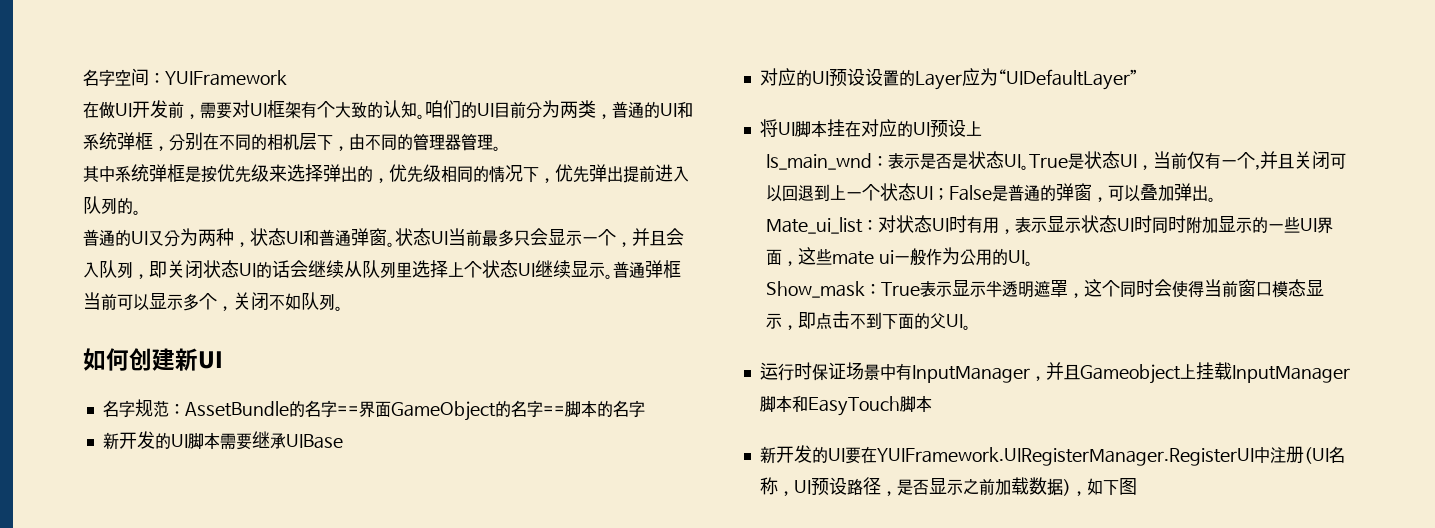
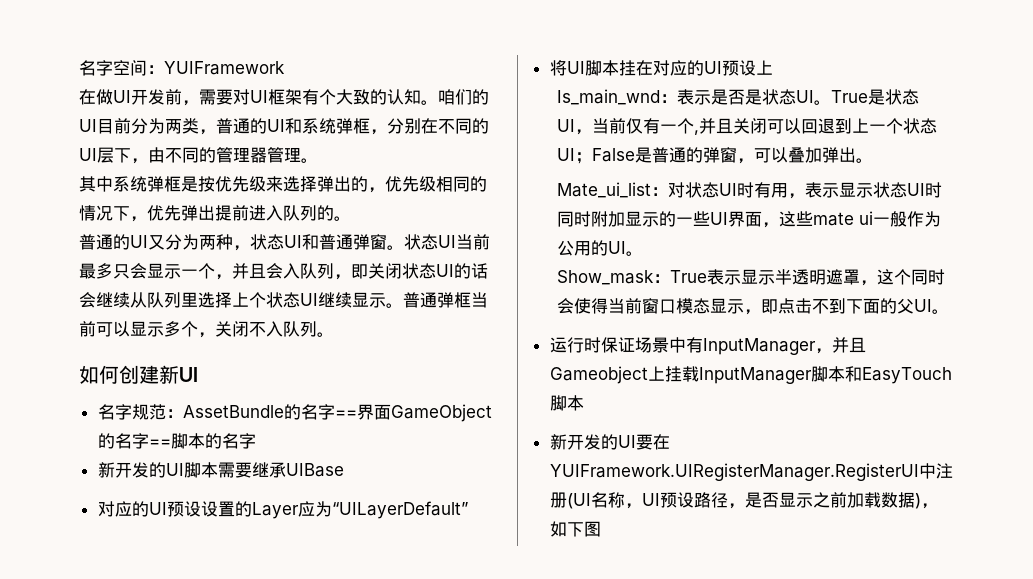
[267,134,299,151] 相机 -> [79,148,97,161] UI
[285,293,301,310] 如 -> [266,321,283,337] 入
[997,69,1138,90] “UIDefaultLayer” -> [331,501,468,519] “UILayerDefault”

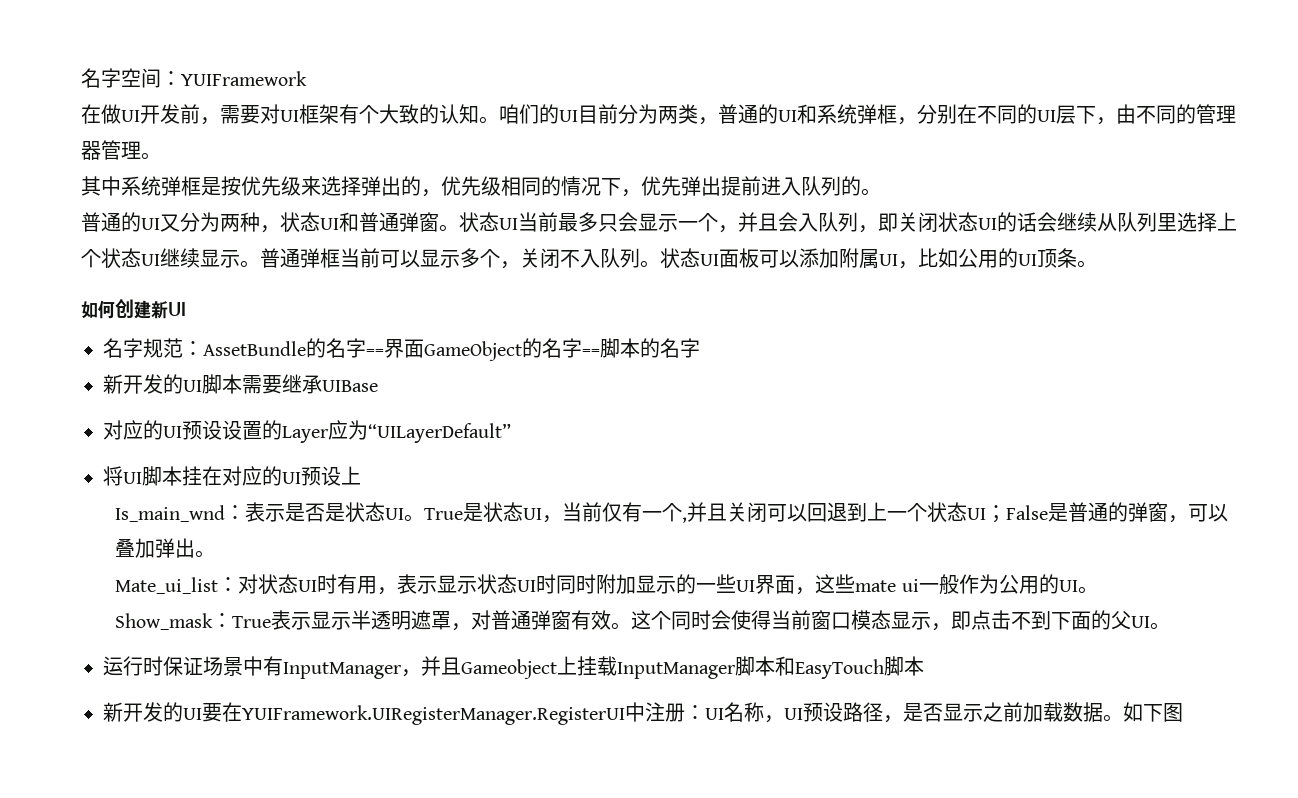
(334, 334) none -> [660,248,1097,269] 状态UI面板可以添加附属UI，比如公用的UI顶条。
(878, 283) none -> [471,610,632,630] 对普通弹窗有效。
[566,493,591,509] (UI -> [685,705,724,720] ：UI
[914,493,938,509] )， -> [1103,714,1123,722] 。

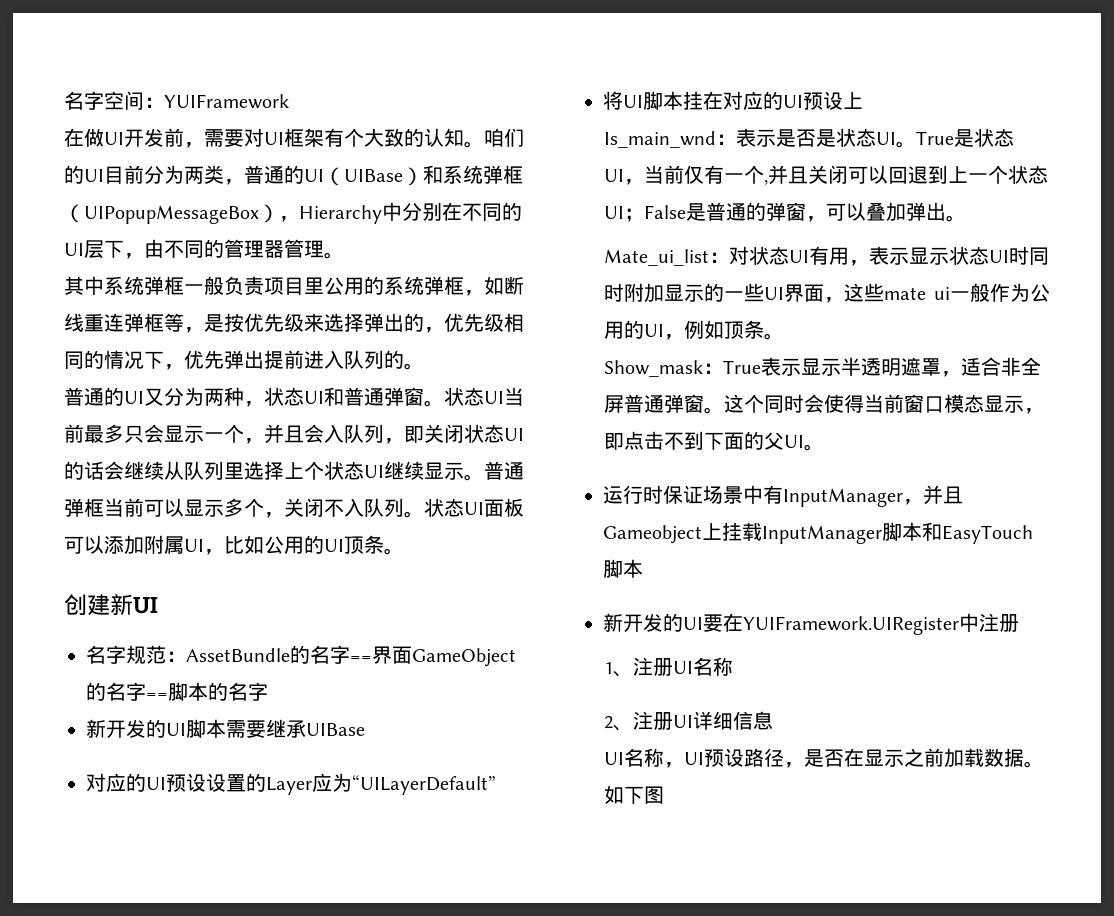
(797, 116) none -> [324,167,423,186] （UIBase）
[897,117,917,125] ， -> [64,202,402,224] （UIPopupMessageBox），Hierarchy中
(201, 186) none -> [184,276,524,296] [64,313,204,333] 一般负责项目里公用的系统弹框，如断线重连弹框等，
[81,300,115,319] 如何 -> (404, 551) none
[317,574,338,594] 时 -> (810, 256) none
(1078, 586) none -> [664,320,765,340] ，例如顶条
[471,610,612,630] 对普通弹窗有效 -> [961,357,1042,376] [604,394,705,413] 适合非全屏普通弹窗
[242,705,625,725] YUIFramework.UIRegisterManager.RegisterUI -> [743,616,959,635] YUIFramework.UIRegister
[685,705,705,720] ： -> [604,657,734,677] [604,711,774,731] // 1、注册UI名称 // 2、注册UI详细信息 //
(943, 712) none -> [844,748,865,767] 在

